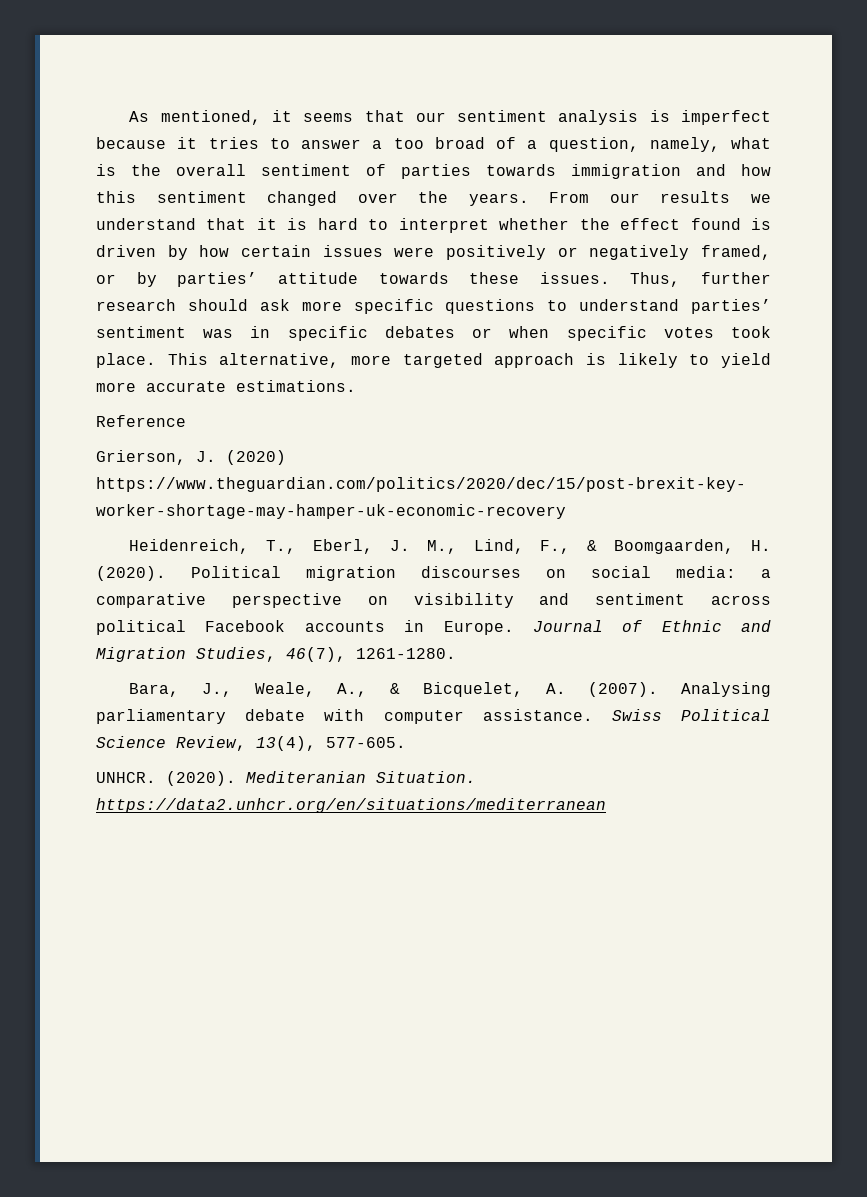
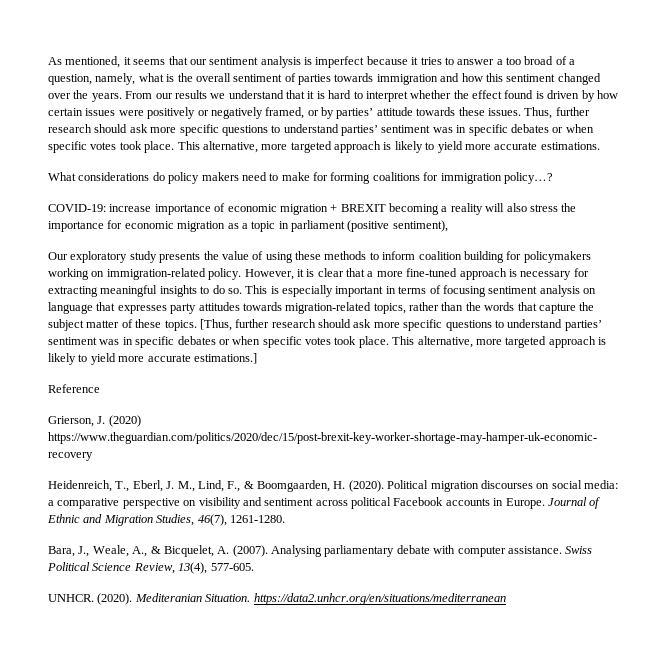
(356, 386) none -> [48,172,553,184] [48,203,577,215] [48,220,448,232] [48,251,591,263] [48,268,589,280] [48,285,596,297] [48,302,595,314] [48,319,602,331] [48,336,606,348] [48,353,257,365] // What considerations do policy makers need to make for forming coalitions for immigration policy…? // COVID-19: increase importance of economic migration + BREXIT becoming a reality will also stress the importance for economic migration as a topic in parliament (positive sentiment), // Our exploratory study presents the value of using these methods to inform coalition building for policymakers working on immigration-related policy. However, it is clear that a more fine-tuned approach is necessary for extracting meaningful insights to do so. This is especially important in terms of focusing sentiment analysis on language that expresses party attitudes towards migration-related topics, rather than the words that capture the subject matter of these topics. [Thus, further research should ask more specific questions to understand parties’ sentiment was in specific debates or when specific votes took place. This alternative, more targeted approach is likely to yield more accurate estimations.]

